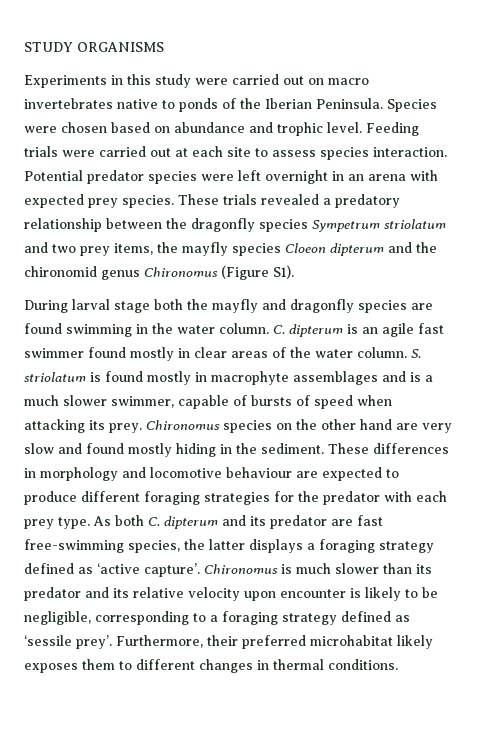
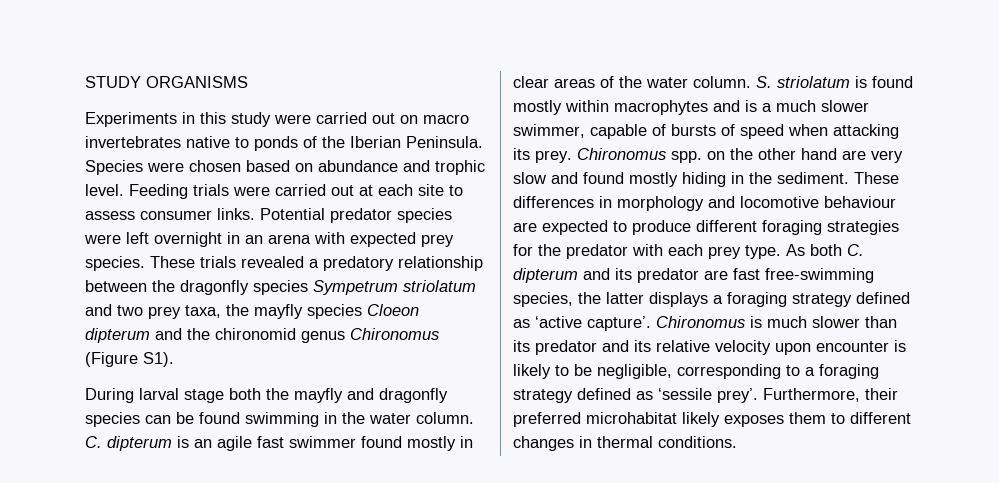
[320,147,447,160] species interaction. -> [140,208,255,220] consumer links.
[114,243,153,255] items, -> [185,305,221,318] taxa,
[411,303,433,310] are -> [145,412,194,424] can be
[195,371,378,385] in macrophyte assemblages -> [565,100,708,115] within macrophytes
[223,420,272,433] species -> [671,151,702,163] spp.

